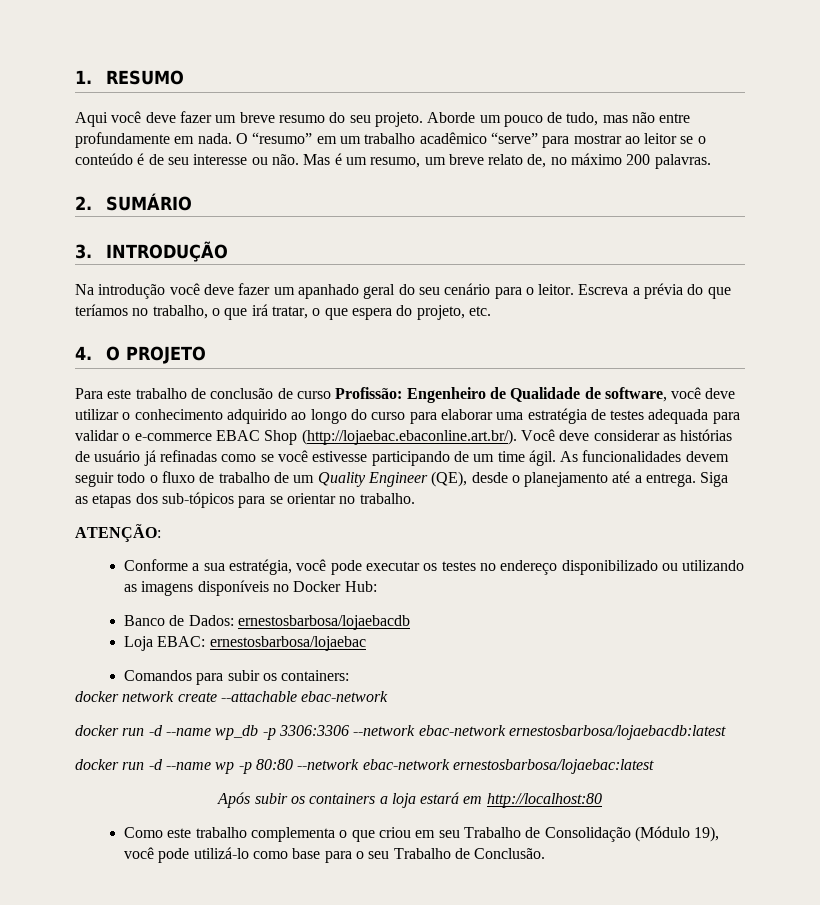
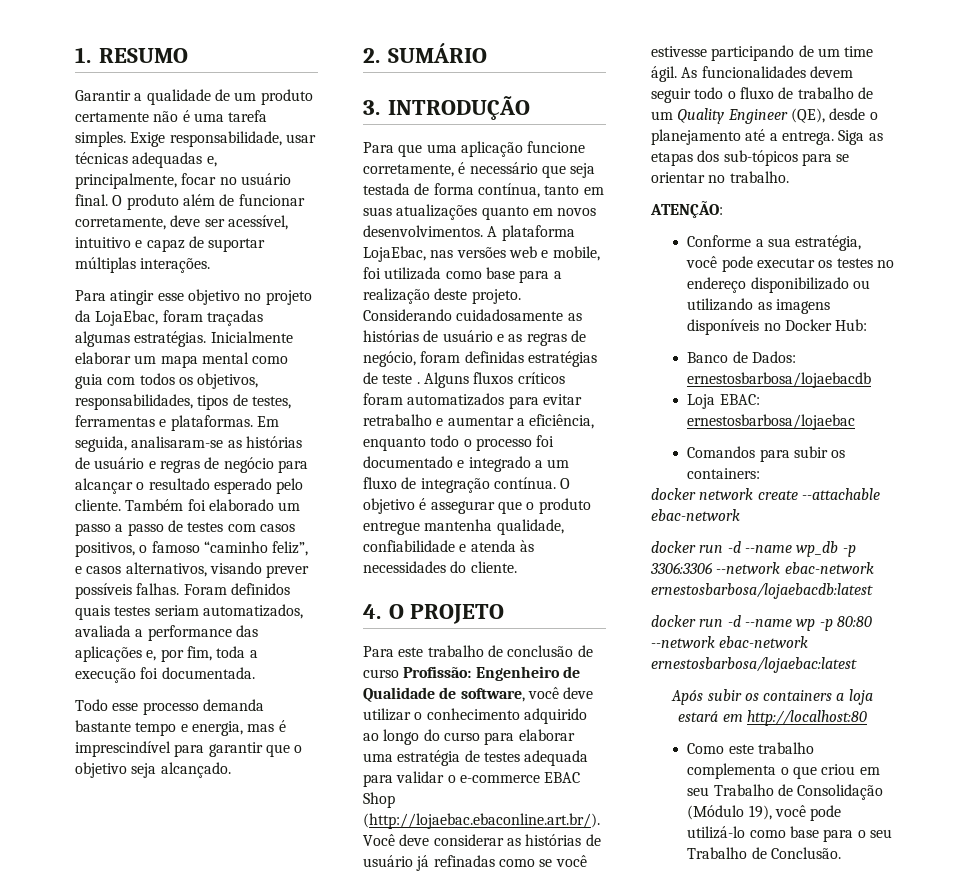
[75,111,691,127] [75,132,706,148] [75,153,711,169] [75,193,193,211] [75,241,229,262] [75,283,731,299] [75,304,491,320] Aqui você deve fazer um breve resumo do seu projeto. Aborde um pouco de tudo, mas não entre profundamente em nada. O “resumo” em um trabalho acadêmico “serve” para mostrar ao leitor se o conteúdo é de seu interesse ou não. Mas é um resumo, um breve relato de, no máximo 200 palavras. // 2. SUMÁRIO // 3. INTRODUÇÃO // Na introdução você deve fazer um apanhado geral do seu cenário para o leitor. Escreva a prévia do que teríamos no trabalho, o que irá tratar, o que espera do projeto, etc. -> [75,89,313,105] [75,110,268,122] [75,131,316,147] [75,152,217,168] [75,173,291,189] [75,194,305,210] [75,215,288,230] [75,236,266,252] [75,257,211,273] [75,289,312,305] [75,310,263,326] [75,331,293,347] [75,352,289,368] [75,373,259,389] [75,394,291,410] [75,415,279,431] [75,436,302,452] [75,457,308,473] [75,478,304,494] [75,499,301,511] [75,520,295,536] [75,541,309,557] [75,562,310,578] [75,583,290,599] [75,604,303,620] [75,625,258,641] [75,646,258,662] [75,667,255,683] [75,699,264,715] [75,720,286,736] [75,741,303,757] [75,762,231,778] [363,43,487,63] [363,96,530,120] [363,141,586,157] [363,162,596,178] [363,183,604,198] [363,204,597,220] [363,225,575,241] [363,246,600,262] [363,267,562,283] [363,288,521,304] [363,309,582,321] [363,330,586,346] [363,351,597,367] [363,372,565,388] [363,393,582,409] [363,414,595,429] [363,435,555,451] [363,456,570,472] [363,477,571,493] [363,498,591,514] [363,519,564,535] [363,540,534,552] [363,561,517,573] Garantir a qualidade de um produto certamente não é uma tarefa simples. Exige responsabilidade, usar técnicas adequadas e, principalmente, focar no usuário final. O produto além de funcionar corretamente, deve ser acessível, intuitivo e capaz de suportar múltiplas interações. // Para atingir esse objetivo no projeto da LojaEbac, foram traçadas algumas estratégias. Inicialmente elaborar um mapa mental como guia com todos os objetivos, responsabilidades, tipos de testes, ferramentas e plataformas. Em seguida, analisaram-se as histórias de usuário e regras de negócio para alcançar o resultado esperado pelo cliente. Também foi elaborado um passo a passo de testes com casos positivos, o famoso “caminho feliz”, e casos alternativos, visando prever possíveis falhas. Foram definidos quais testes seriam automatizados, avaliada a performance das aplicações e, por fim, toda a execução foi documentada. // Todo esse processo demanda bastante tempo e energia, mas é imprescindível para garantir que o objetivo seja alcançado. // 2. SUMÁRIO // 3. INTRODUÇÃO // Para que uma aplicação funcione corretamente, é necessário que seja testada de forma contínua, tanto em suas atualizações quanto em novos desenvolvimentos. A plataforma LojaEbac, nas versões web e mobile, foi utilizada como base para a realização deste projeto. Considerando cuidadosamente as histórias de usuário e as regras de negócio, foram definidas estratégias de teste . Alguns fluxos críticos foram automatizados para evitar retrabalho e aumentar a eficiência, enquanto todo o processo foi documentado e integrado a um fluxo de integração contínua. O objetivo é assegurar que o produto entregue mantenha qualidade, confiabilidade e atenda às necessidades do cliente.

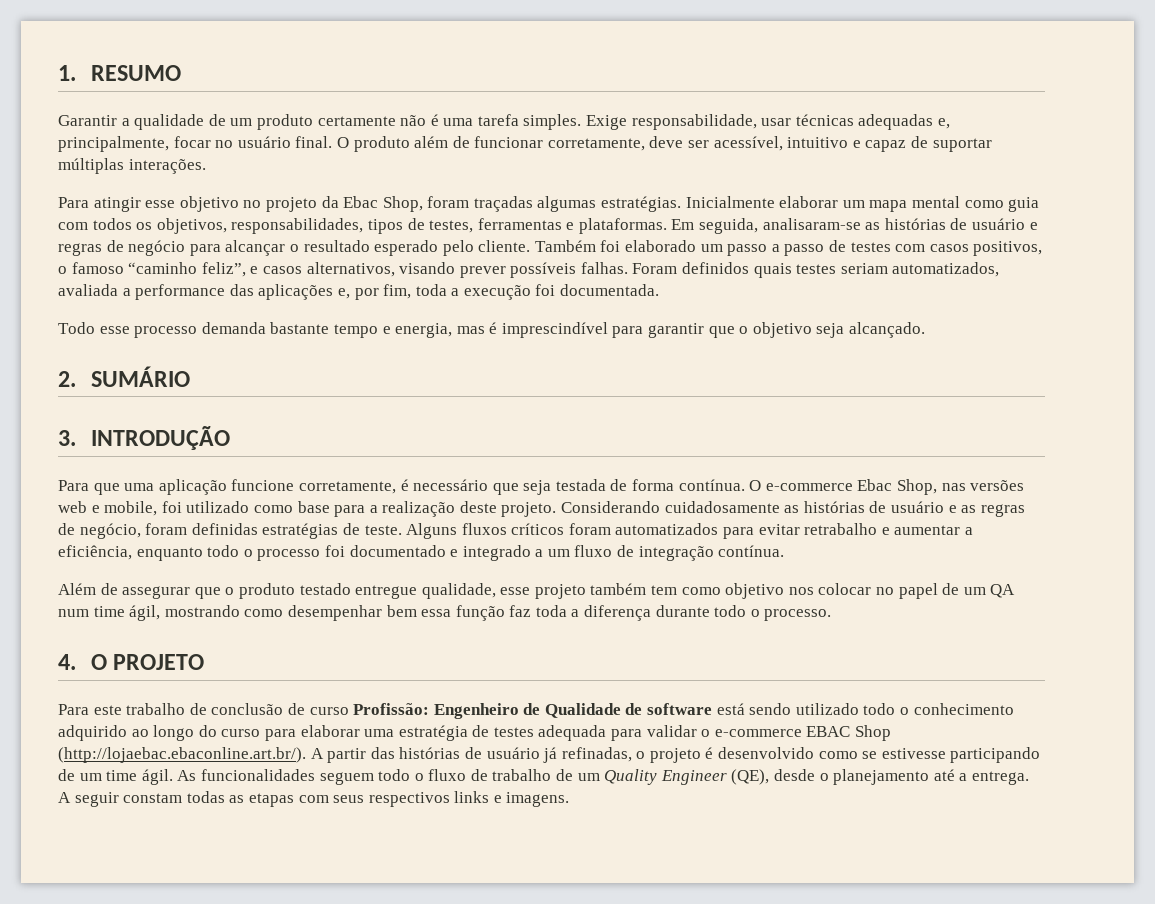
[95,310,159,326] LojaEbac, -> [343,196,423,212] Ebac Shop,
[477,183,604,198] [363,204,597,220] [363,225,575,241] [363,246,426,262] contínua, tanto em suas atualizações quanto em novos desenvolvimentos. A plataforma LojaEbac, -> [678,479,938,495] contínua. O e-commerce Ebac Shop,
[384,267,442,280] utilizada -> [186,501,250,513] utilizado
[382,374,420,384] teste . -> [364,525,402,535] teste.
[560,478,571,489] [363,498,427,514] O objetivo é -> [58,583,118,595] // Além de
[363,519,564,535] [363,540,534,552] [363,561,517,573] entregue mantenha qualidade, confiabilidade e atenda às necessidades do cliente. -> [299,583,1016,599] [58,605,832,621] testado entregue qualidade, esse projeto também tem como objetivo nos colocar no papel de um QA num time ágil, mostrando como desempenhar bem essa função faz toda a diferença durante todo o processo.
[460,687,594,702] [363,708,411,721] software, você deve utilizar -> [647,703,896,715] software está sendo utilizado todo
[363,834,601,846] [363,855,495,871] Você deve considerar as histórias de usuário já refinadas -> [310,747,815,763] A partir das histórias de usuário já refinadas, o projeto é desenvolvido
[555,855,587,867] você -> (878, 755) none
[809,66,853,78] [651,88,691,103] devem seguir -> [319,772,374,785] seguem
[838,130,883,145] [651,150,850,166] [651,171,789,183] [650,201,723,218] [687,235,862,251] [686,256,894,272] [687,277,871,293] [687,298,831,314] [687,319,868,335] [687,351,797,363] [687,372,872,388] [687,394,760,409] [687,414,856,430] [687,446,846,462] [687,468,761,479] [651,488,880,500] [651,509,740,521] [651,541,856,557] [650,562,874,574] [651,583,873,599] [651,615,872,631] [651,636,809,648] [651,657,857,673] [671,689,873,705] [678,710,867,726] [687,742,815,754] [687,763,880,779] [687,784,884,800] [687,805,842,821] [687,826,892,842] [687,847,842,859] Siga as etapas dos sub-tópicos para se orientar no trabalho. // ATENÇÃO: // Conforme a sua estratégia, você pode executar os testes no endereço disponibilizado ou utilizando as imagens disponíveis no Docker Hub: // Banco de Dados: ernestosbarbosa/lojaebacdb // Loja EBAC: ernestosbarbosa/lojaebac // Comandos para subir os containers: // docker network create --attachable ebac-network // docker run -d --name wp_db -p 3306:3306 --network ebac-network ernestosbarbosa/lojaebacdb:latest // docker run -d --name wp -p 80:80 --network ebac-network ernestosbarbosa/lojaebac:latest // Após subir os containers a loja estará em http://localhost:80 // Como este trabalho complementa o que criou em seu Trabalho de Consolidação (Módulo 19), você pode utilizá-lo como base para o seu Trabalho de Conclusão. -> [58,791,570,807] A seguir constam todas as etapas com seus respectivos links e imagens.

